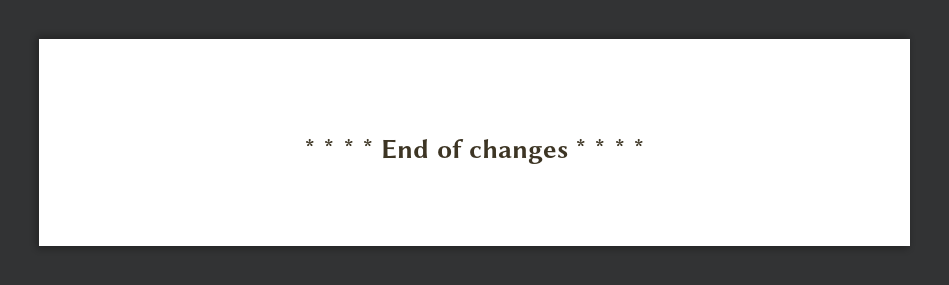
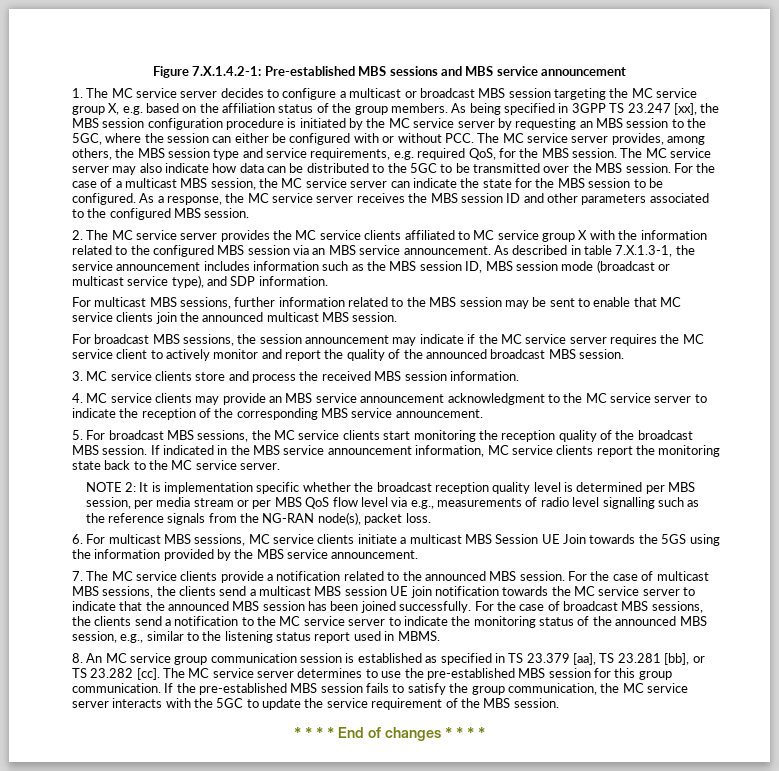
(304, 148) none -> [153,66,626,78] [71,88,698,100] [71,103,720,115] [71,118,707,130] [71,133,706,145] [71,148,712,160] [71,163,716,175] [71,178,663,190] [71,193,709,205] [71,208,250,220] [71,230,707,242] [71,245,695,257] [71,260,671,273] [71,275,328,288] [71,297,682,309] [71,312,398,324] [71,334,704,346] [71,349,625,361] [71,371,519,383] [71,393,707,405] [71,408,483,420] [71,430,693,442] [71,445,721,457] [71,460,281,470] [85,482,696,494] [85,497,700,509] [85,512,431,525] [71,534,720,546] [71,549,419,561] [71,571,709,583] [71,586,696,598] [71,601,703,613] [71,616,707,628] [71,631,440,643] [71,653,705,665] [71,668,672,680] [71,683,689,695] [71,698,559,710] Figure 7.X.1.4.2-1: Pre-established MBS sessions and MBS service announcement // 1. The MC service server decides to configure a multicast or broadcast MBS session targeting the MC service group X, e.g. based on the affiliation status of the group members. As being specified in 3GPP TS 23.247 [xx], the MBS session configuration procedure is initiated by the MC service server by requesting an MBS session to the 5GC, where the session can either be configured with or without PCC. The MC service server provides, among others, the MBS session type and service requirements, e.g. required QoS, for the MBS session. The MC service server may also indicate how data can be distributed to the 5GC to be transmitted over the MBS session. For the case of a multicast MBS session, the MC service server can indicate the state for the MBS session to be configured. As a response, the MC service server receives the MBS session ID and other parameters associated to the configured MBS session. // 2. The MC service server provides the MC service clients affiliated to MC service group X with the information related to the configured MBS session via an MBS service announcement. As described in table 7.X.1.3-1, the service announcement includes information such as the MBS session ID, MBS session mode (broadcast or multicast service type), and SDP information. // For multicast MBS sessions, further information related to the MBS session may be sent to enable that MC service clients join the announced multicast MBS session. // For broadcast MBS sessions, the session announcement may indicate if the MC service server requires the MC service client to actively monitor and report the quality of the announced broadcast MBS session. // 3. MC service clients store and process the received MBS session information. // 4. MC service clients may provide an MBS service announcement acknowledgment to the MC service server to indicate the reception of the corresponding MBS service announcement. // 5. For broadcast MBS sessions, the MC service clients start monitoring the reception quality of the broadcast MBS session. If indicated in the MBS service announcement information, MC service clients report the monitoring state back to the MC service server. // NOTE 2: It is implementation specific whether the broadcast reception quality level is determined per MBS session, per media stream or per MBS QoS flow level via e.g., measurements of radio level signalling such as the reference signals from the NG-RAN node(s), packet loss. // 6. For multicast MBS sessions, MC service clients initiate a multicast MBS Session UE Join towards the 5GS using the information provided by the MBS service announcement. // 7. The MC service clients provide a notification related to the announced MBS session. For the case of multicast MBS sessions, the clients send a multicast MBS session UE join notification towards the MC service server to indicate that the announced MBS session has been joined successfully. For the case of broadcast MBS sessions, the clients send a notification to the MC service server to indicate the monitoring status of the announced MBS session, e.g., similar to the listening status report used in MBMS. // 8. An MC service group communication session is established as specified in TS 23.379 [aa], TS 23.281 [bb], or TS 23.282 [cc]. The MC service server determines to use the pre-established MBS session for this group communication. If the pre-established MBS session fails to satisfy the group communication, the MC service server interacts with the 5GC to update the service requirement of the MBS session. //

